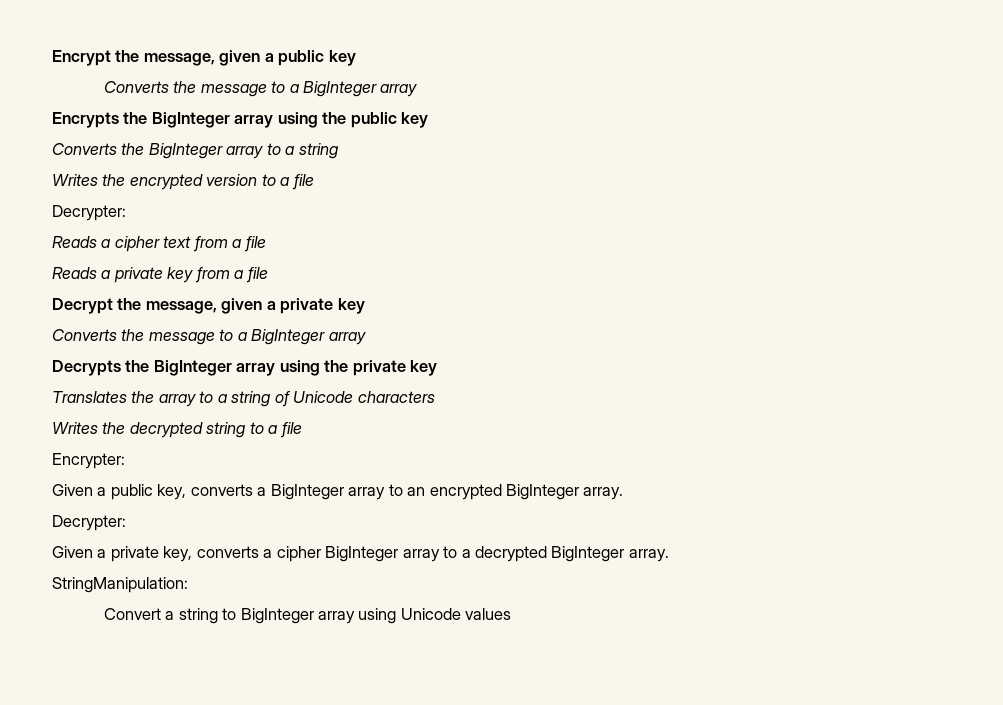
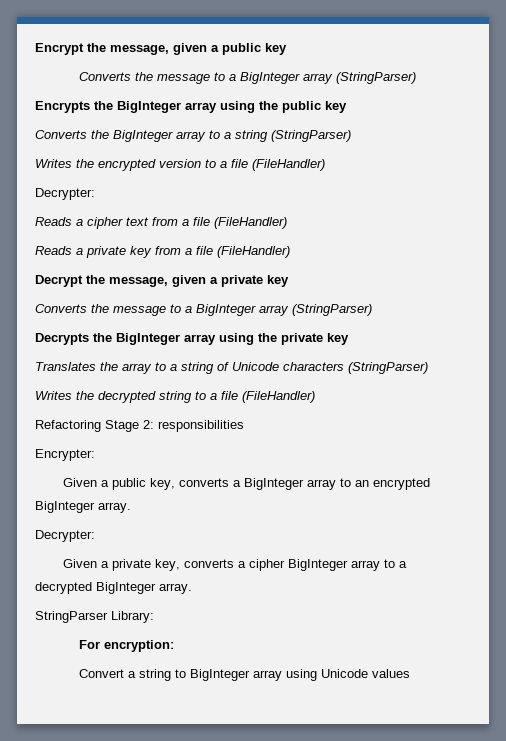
(418, 90) none -> [335,72,416,84] (StringParser)
(338, 151) none -> [271,130,351,142] (StringParser)
(314, 182) none -> [252,159,325,171] (FileHandler)
(266, 244) none -> [214,217,287,229] (FileHandler)
(268, 275) none -> [217,246,290,258] (FileHandler)
(366, 338) none -> [292,304,372,316] (StringParser)
(435, 397) none -> [348,362,428,374] (StringParser)
(302, 430) none -> [242,391,315,403] [35,420,244,432] (FileHandler) // Refactoring Stage 2: responsibilities
[52,577,188,593] StringManipulation: -> [35,611,154,623] [78,640,174,652] StringParser Library: // For encryption:

